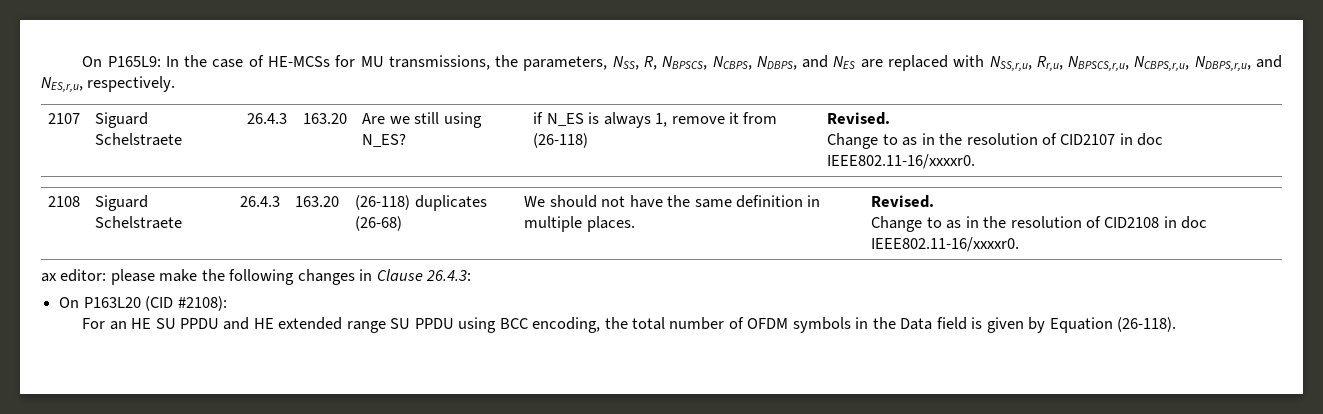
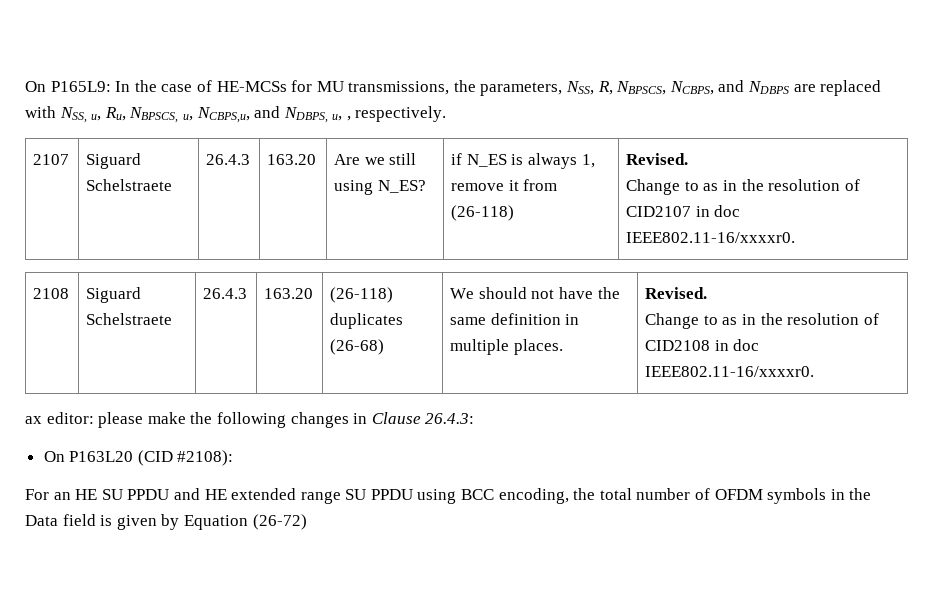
[756,55,1283,71] [41,77,83,92] NDBPS, and NES are replaced with NSS,r,u, Rr,u, NBPSCS,r,u, NCBPS,r,u, NDBPS,r,u, and NES,r,u, -> [718,80,882,96] [25,106,351,123] and NDBPS are replaced with NSS, u, Ru, NBPSCS, u, NCBPS,u, and NDBPS, u, ,
[1116,317,1176,332] (26-118). -> [252,514,307,530] (26-72)

